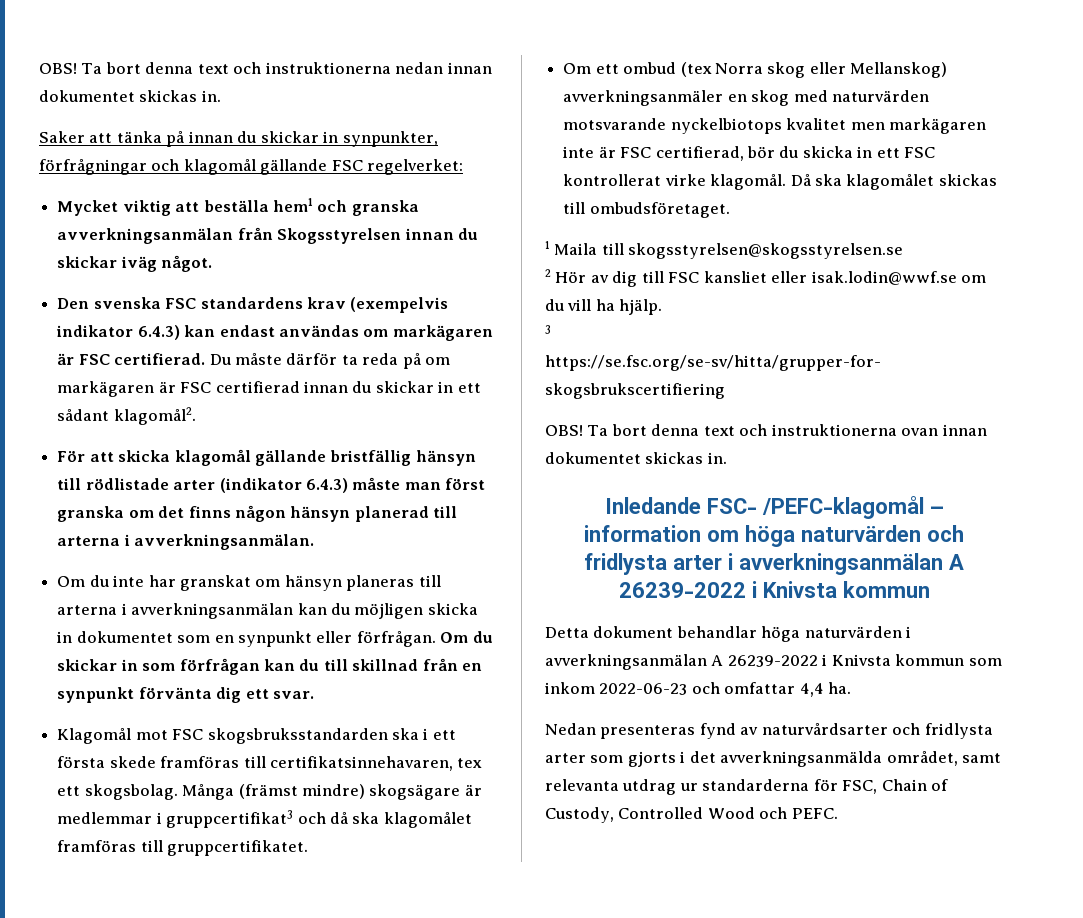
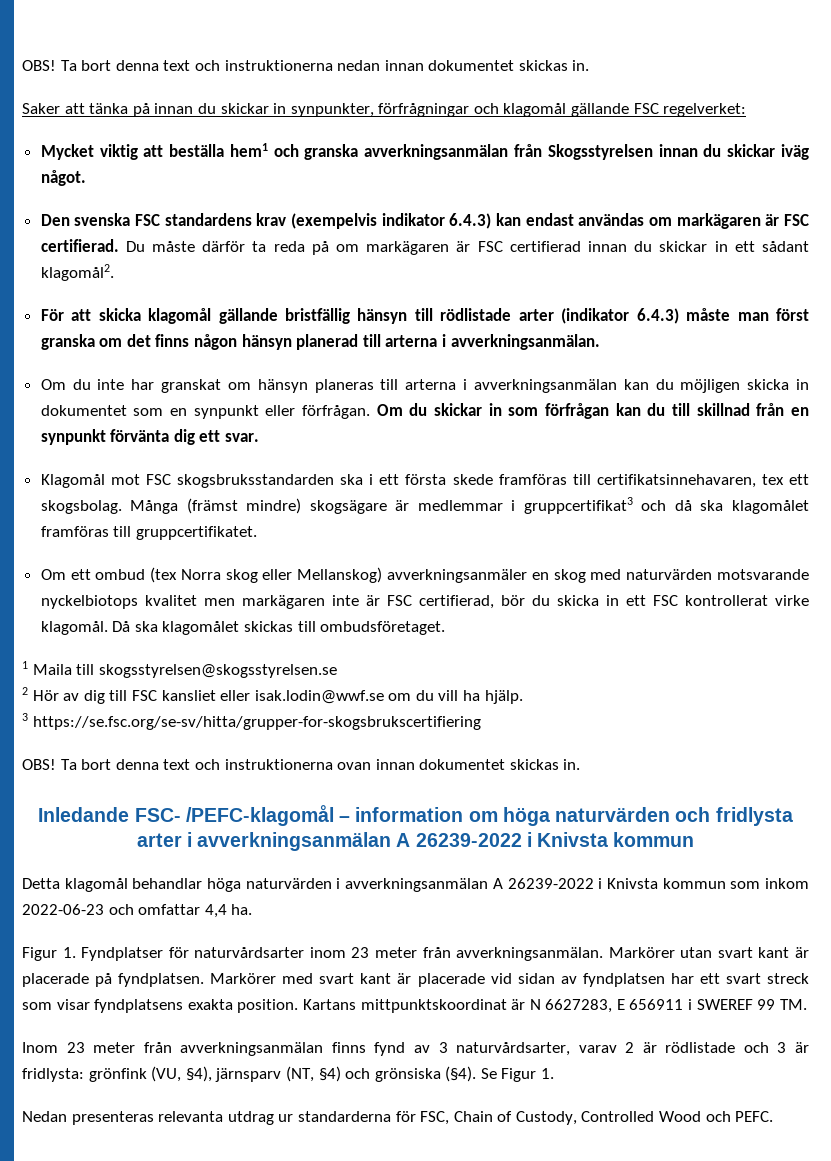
[593,626,674,638] dokument -> [64,878,128,892] klagomål
[545,723,993,739] [545,751,1002,767] Nedan presenteras fynd av naturvårdsarter och fridlysta arter som gjorts i det avverkningsanmälda området, samt -> [22,947,809,961] [22,973,809,987] [22,999,807,1013] [22,1042,809,1056] [22,1066,555,1082] [22,1111,154,1125] Figur 1. Fyndplatser för naturvårdsarter inom 23 meter från avverkningsanmälan. Markörer utan svart kant är placerade på fyndplatsen. Markörer med svart kant är placerade vid sidan av fyndplatsen har ett svart streck som visar fyndplatsens exakta position. Kartans mittpunktskoordinat är N 6627283, E 656911 i SWEREF 99 TM. // Inom 23 meter från avverkningsanmälan finns fynd av 3 naturvårdsarter, varav 2 är rödlistade och 3 är fridlysta: grönfink (VU, §4), järnsparv (NT, §4) och grönsiska (§4). Se Figur 1. // Nedan presenteras

